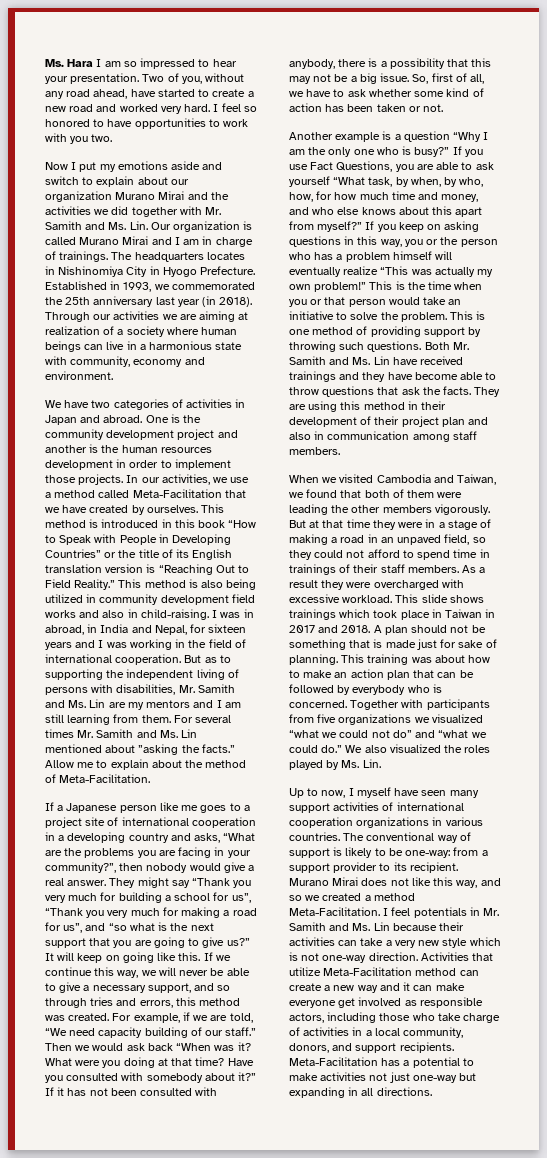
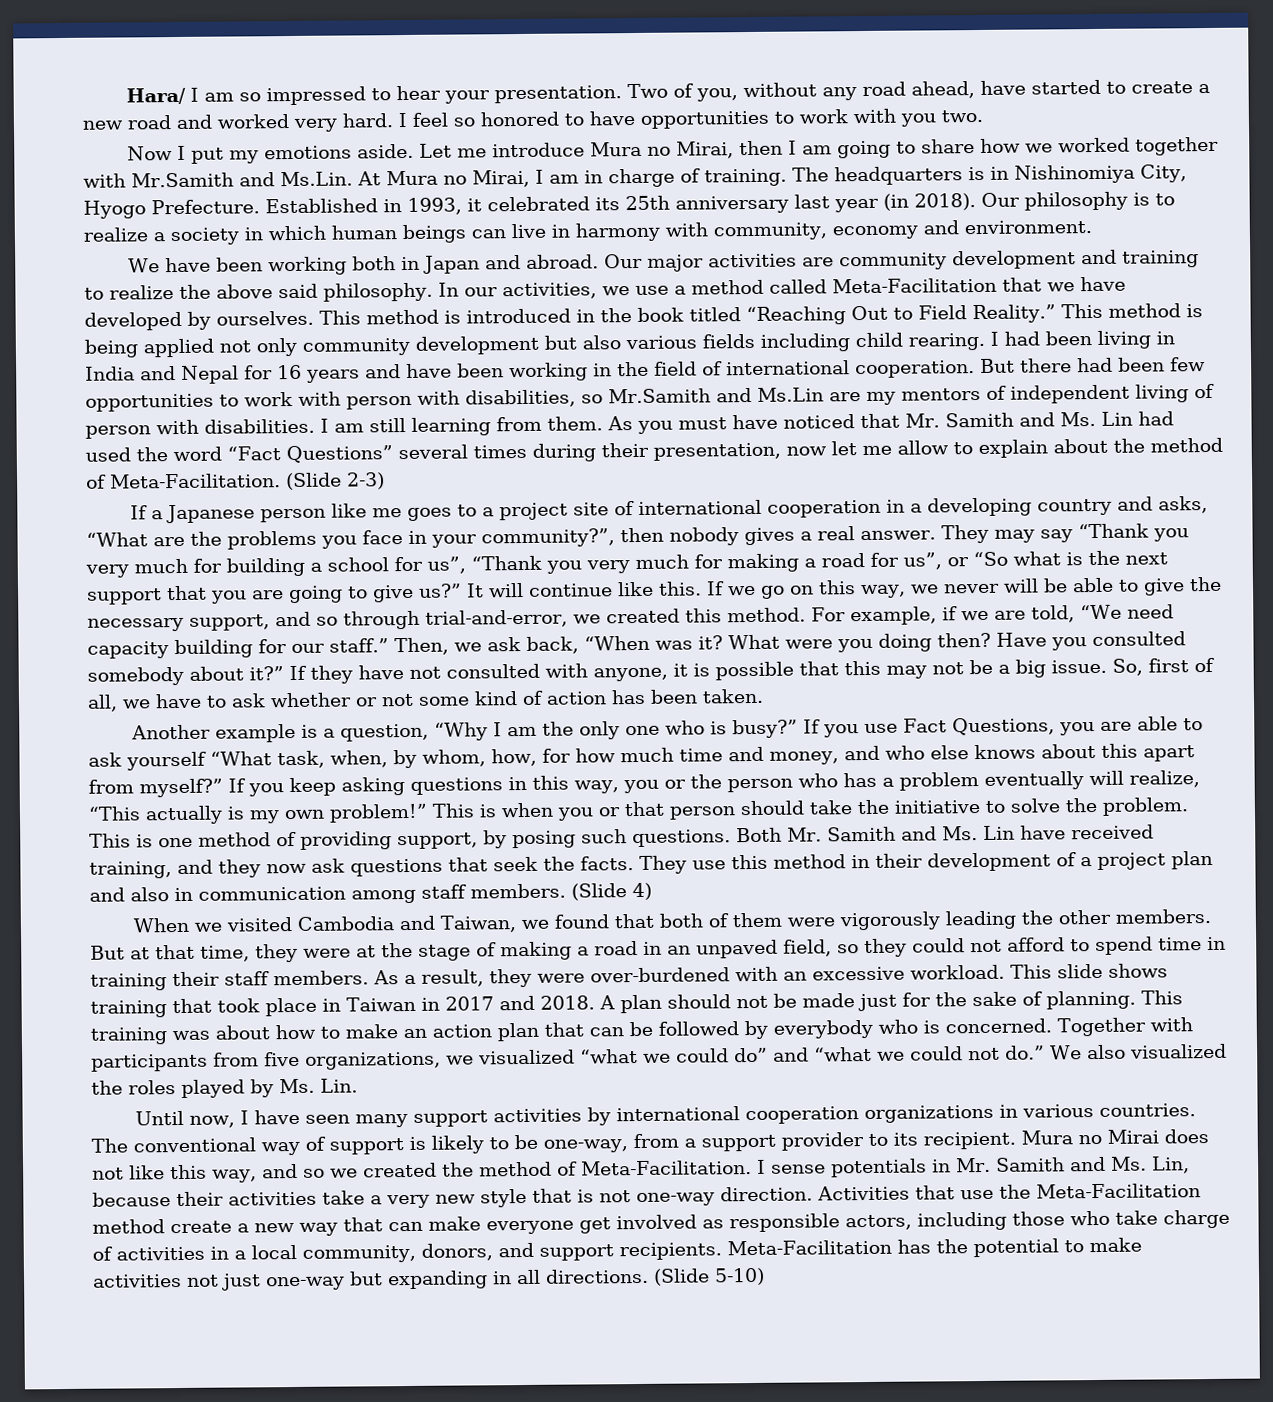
[45,59,94,67] Ms. Hara -> [125,87,186,105] Hara/
[171,161,223,170] [45,176,189,187] [45,191,229,202] [45,206,222,217] [45,221,253,232] [45,236,172,245] aside and switch to explain about our organization Murano Mirai and the activities we did together with Mr. Samith and Ms. Lin. Our organization is called Murano Mirai and -> [356,136,1219,159] [83,169,530,188] aside. Let me introduce Mura no Mirai, then I am going to share how we worked together with Mr.Samith and Ms.Lin. At Mura no Mirai,
[59,251,109,262] trainings. -> [703,168,787,187] training.
[206,252,245,260] locates -> [967,166,985,181] is
[126,266,160,277] City in -> [1139,164,1187,183] City,
[154,282,255,290] [45,297,63,305] we commemorated the -> [467,196,620,212] it celebrated its
[45,311,249,322] [45,326,199,337] Through our activities we are aiming at realization of a society where -> [981,191,1175,211] [83,225,326,246] Our philosophy is to realize a society in which
[139,341,243,350] a harmonious state -> [575,222,660,242] harmony
[91,399,246,410] [45,414,202,425] [45,429,238,440] [45,444,212,453] [45,459,231,470] [45,474,124,485] two categories of activities in Japan and abroad. One is the community development project and another is the human resources development in order to implement those projects. -> [215,249,1199,276] [84,282,433,302] been working both in Japan and abroad. Our major activities are community development and training to realize the above said philosophy.
[89,505,129,513] created -> [84,311,182,331] developed
[174,519,257,528] [45,534,232,545] [45,549,233,560] [45,564,156,573] this book “How to Speak with People in Developing Countries” or the title of its English translation version is -> [600,307,741,323] the book titled
[201,579,257,590] [45,594,255,605] [45,609,254,620] [45,624,247,635] [45,640,127,650] also being utilized in community development field works and also in child-raising. I was in abroad, in India and Nepal, for sixteen years and I was -> [84,330,1175,358] [85,363,504,384] being applied not only community development but also various fields including child rearing. I had been living in India and Nepal for 16 years and have been
[204,655,231,663] [45,669,239,680] [45,684,235,695] [45,699,214,710] as to supporting the independent living of persons with disabilities, Mr. Samith and Ms. Lin are my mentors and -> [1020,357,1206,373] [85,383,1215,412] [85,418,315,439] there had been few opportunities to work with person with disabilities, so Mr.Samith and Ms.Lin are my mentors of independent living of person with disabilities.
[173,715,232,723] [45,729,198,738] [45,744,235,755] [45,760,95,768] For several times Mr. Samith and Ms. Lin mentioned about ”asking the facts.” Allow me -> [607,411,1174,434] [85,440,949,464] As you must have noticed that Mr. Samith and Ms. Lin had used the word “Fact Questions” several times during their presentation, now let me allow
(151, 778) none -> [284,472,385,491] (Slide 2-3)
[158,847,212,858] are facing -> [362,530,403,545] face
[189,862,246,873] would give -> [744,527,795,546] gives
[137,877,169,888] might -> [993,529,1035,543] may
[85,923,127,931] and “so -> [947,551,1008,567] or “So
[77,952,154,963] keep on going -> [528,583,613,597] continue
[45,967,92,976] continue -> [761,585,814,599] go on
[158,967,209,976] will never -> [942,578,1039,594] never will
[83,985,90,991] a -> [1188,576,1222,592] the
[90,997,241,1008] [45,1013,110,1021] tries and errors, this method was created. -> [425,607,806,628] trial-and-error, we created this method.
[190,1027,202,1036] of -> [258,639,287,654] for
[45,1043,173,1051] Then we would ask back -> [393,636,579,656] Then, we ask back,
[157,1057,225,1066] at that time? -> [936,632,991,648] then?
[121,1072,144,1081] with -> (1186, 639) none
[57,1087,218,1096] [289,58,445,69] it has not been consulted with anybody, there is a possibility -> [310,661,794,684] they have not consulted with anyone, it is possible
(412, 93) none -> [355,693,414,707] or not
[376,104,444,112] taken or not. -> [702,688,764,704] taken.
[403,131,450,142] question -> [339,723,429,742] question,
[395,177,409,187] by -> (325, 759) none
[459,177,484,187] who, -> [422,749,486,767] whom,
[427,224,442,230] on -> (336, 787) none
[392,251,453,260] [289,266,475,277] himself will eventually realize “This was actually -> [983,770,1200,790] [88,805,245,825] eventually will realize, “This actually is
[407,281,453,290] the time -> (497, 811) none
[388,297,462,305] would take an -> [740,799,889,816] should take the
[423,327,482,337] [289,341,336,352] support by throwing -> [397,830,576,850] support, by posing
[289,371,336,382] trainings -> [89,861,172,879] training,
[387,372,497,380] [289,387,319,395] have become able to throw -> [266,858,345,874] now ask
[401,387,420,395] ask -> [493,856,538,872] seek
[289,401,338,412] are using -> [692,860,726,870] use
[374,416,400,425] their -> [1080,857,1092,867] a
(340, 451) none -> [571,882,652,901] (Slide 4)
(463, 495) none -> [838,911,941,931] vigorously
[382,504,490,515] members vigorously. -> [1114,908,1211,924] members.
[346,519,445,530] time they were in a -> [200,942,413,963] time, they were at the
[289,564,351,575] trainings of -> [90,973,167,991] training
[289,579,464,590] result they were overcharged with -> [421,966,807,988] result, they were over-burdened with an
[289,609,371,620] trainings which -> [90,998,212,1018] training that
[289,639,383,650] something that is -> (797, 1000) none
(457, 643) none -> [934,992,967,1007] the
[338,714,412,725] organizations -> [305,1051,441,1070] organizations,
[371,730,390,738] not -> (729, 1055) none
(318, 749) none -> [968,1047,1000,1061] not
[289,788,319,798] Up to -> [134,1110,184,1126] Until
[356,787,391,798] myself -> (249, 1117) none
[382,802,394,811] of -> [586,1107,611,1126] by
[405,850,451,858] one-way: -> [543,1139,628,1153] one-way,
[289,878,329,886] Murano -> [1020,1130,1102,1145] Mura no
[364,893,415,901] a method -> [441,1161,578,1177] the method of
[391,907,411,916] feel -> [770,1164,826,1174] sense
[373,922,390,931] Lin -> [1150,1156,1190,1174] Lin,
[338,940,358,946] can -> (317, 1198) none
[469,937,501,946] which -> [532,1188,572,1203] that
[289,967,321,976] utilize -> [960,1184,1031,1200] use the
[459,970,479,976] can -> (165, 1226) none
[379,982,411,991] and it -> [343,1217,383,1232] that
[403,1060,410,1066] a -> [935,1239,968,1254] the
(432, 1091) none -> [653,1267,765,1286] (Slide 5-10)

